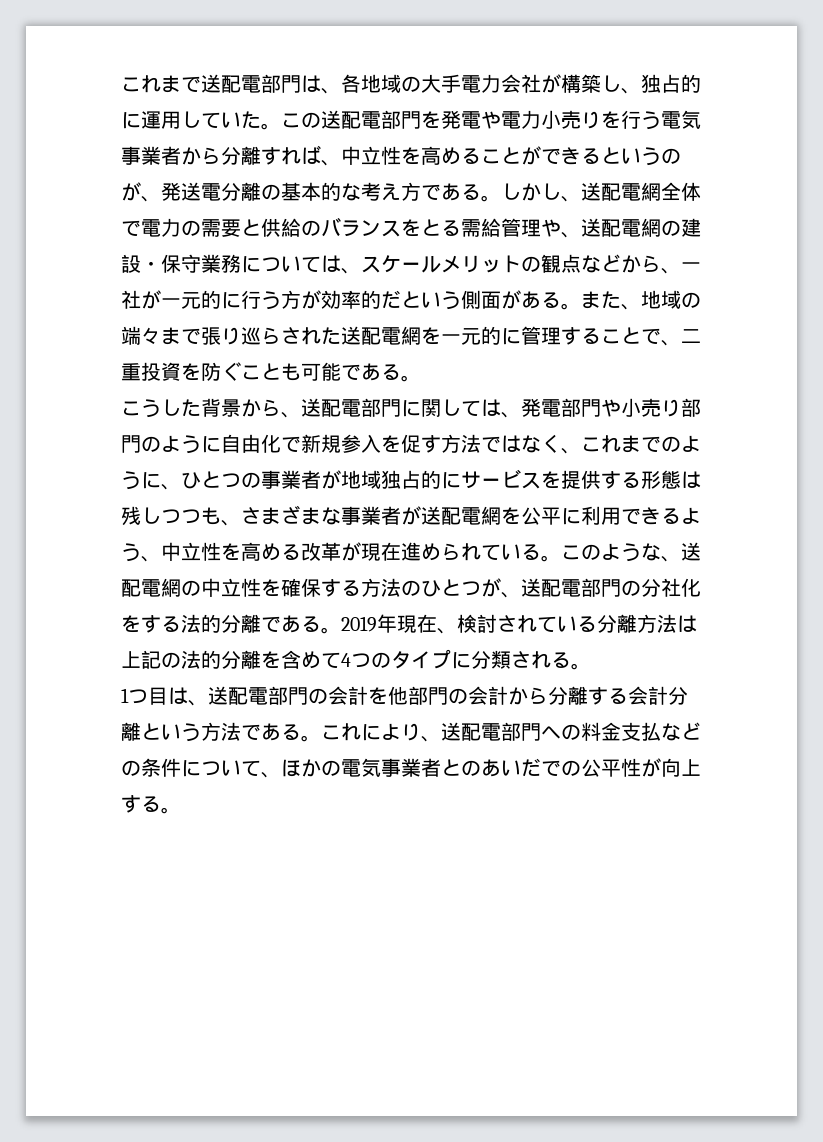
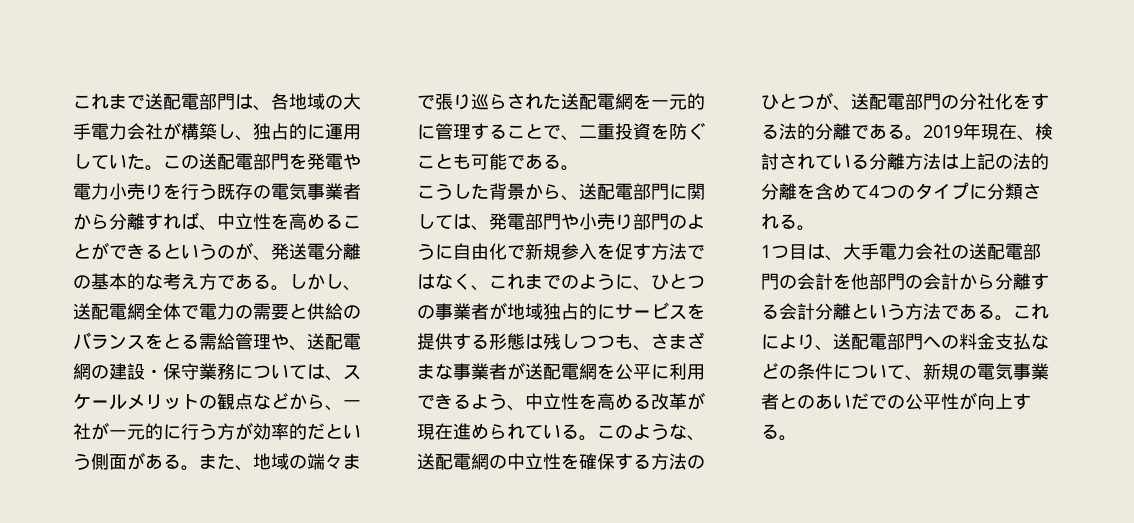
(661, 120) none -> [217,183,271,200] 既存の
(208, 703) none -> [843,243,969,260] 大手電力会社の
[281,759,321,777] ほか -> [923,363,959,380] 新規

